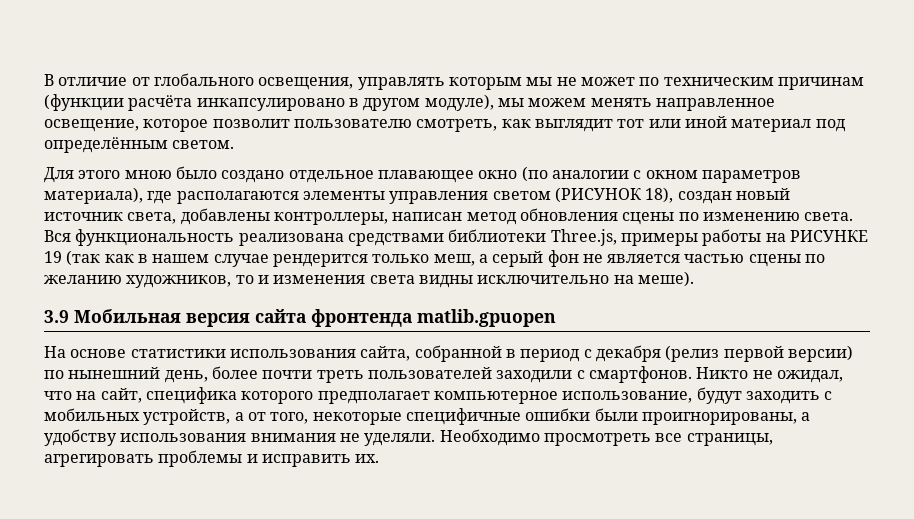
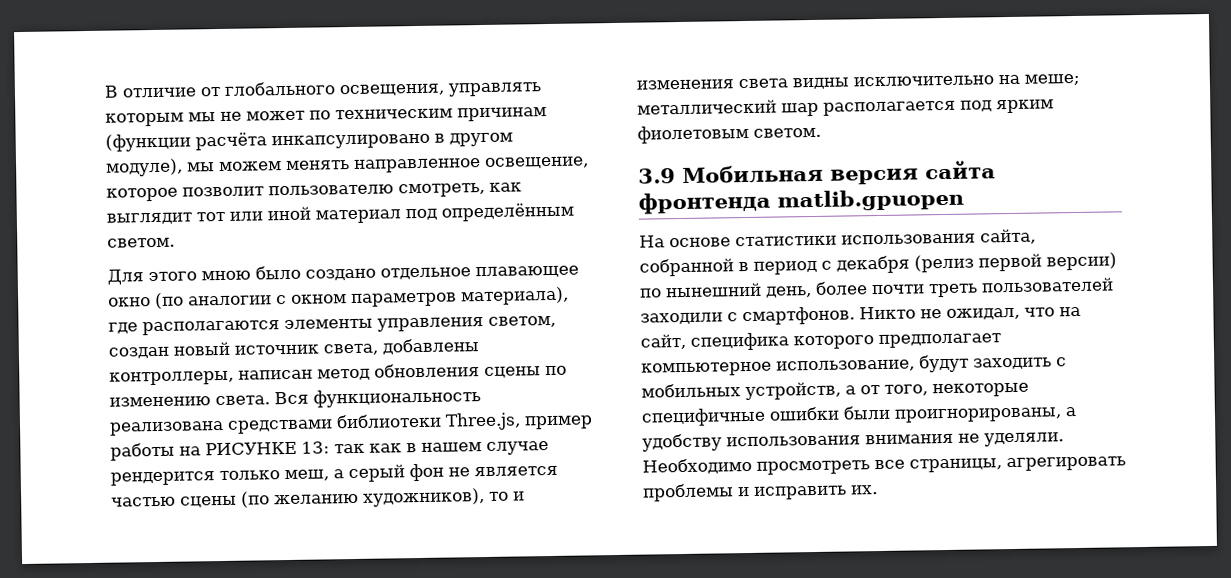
[492,187,674,203] светом (РИСУНОК 18), -> [488,315,556,328] светом,
[620,233,698,246] примеры -> [524,415,593,430] пример
[44,250,101,266] 19 (так -> [301,441,365,454] 13: так
[805,254,826,263] [44,275,232,288] по желанию художников, -> [241,488,485,508] (по желанию художников),
[637,271,694,287] меше). -> [1024,73,1080,86] [637,99,1054,117] [637,124,821,144] меше; металлический шар располагается под ярким фиолетовым светом.

